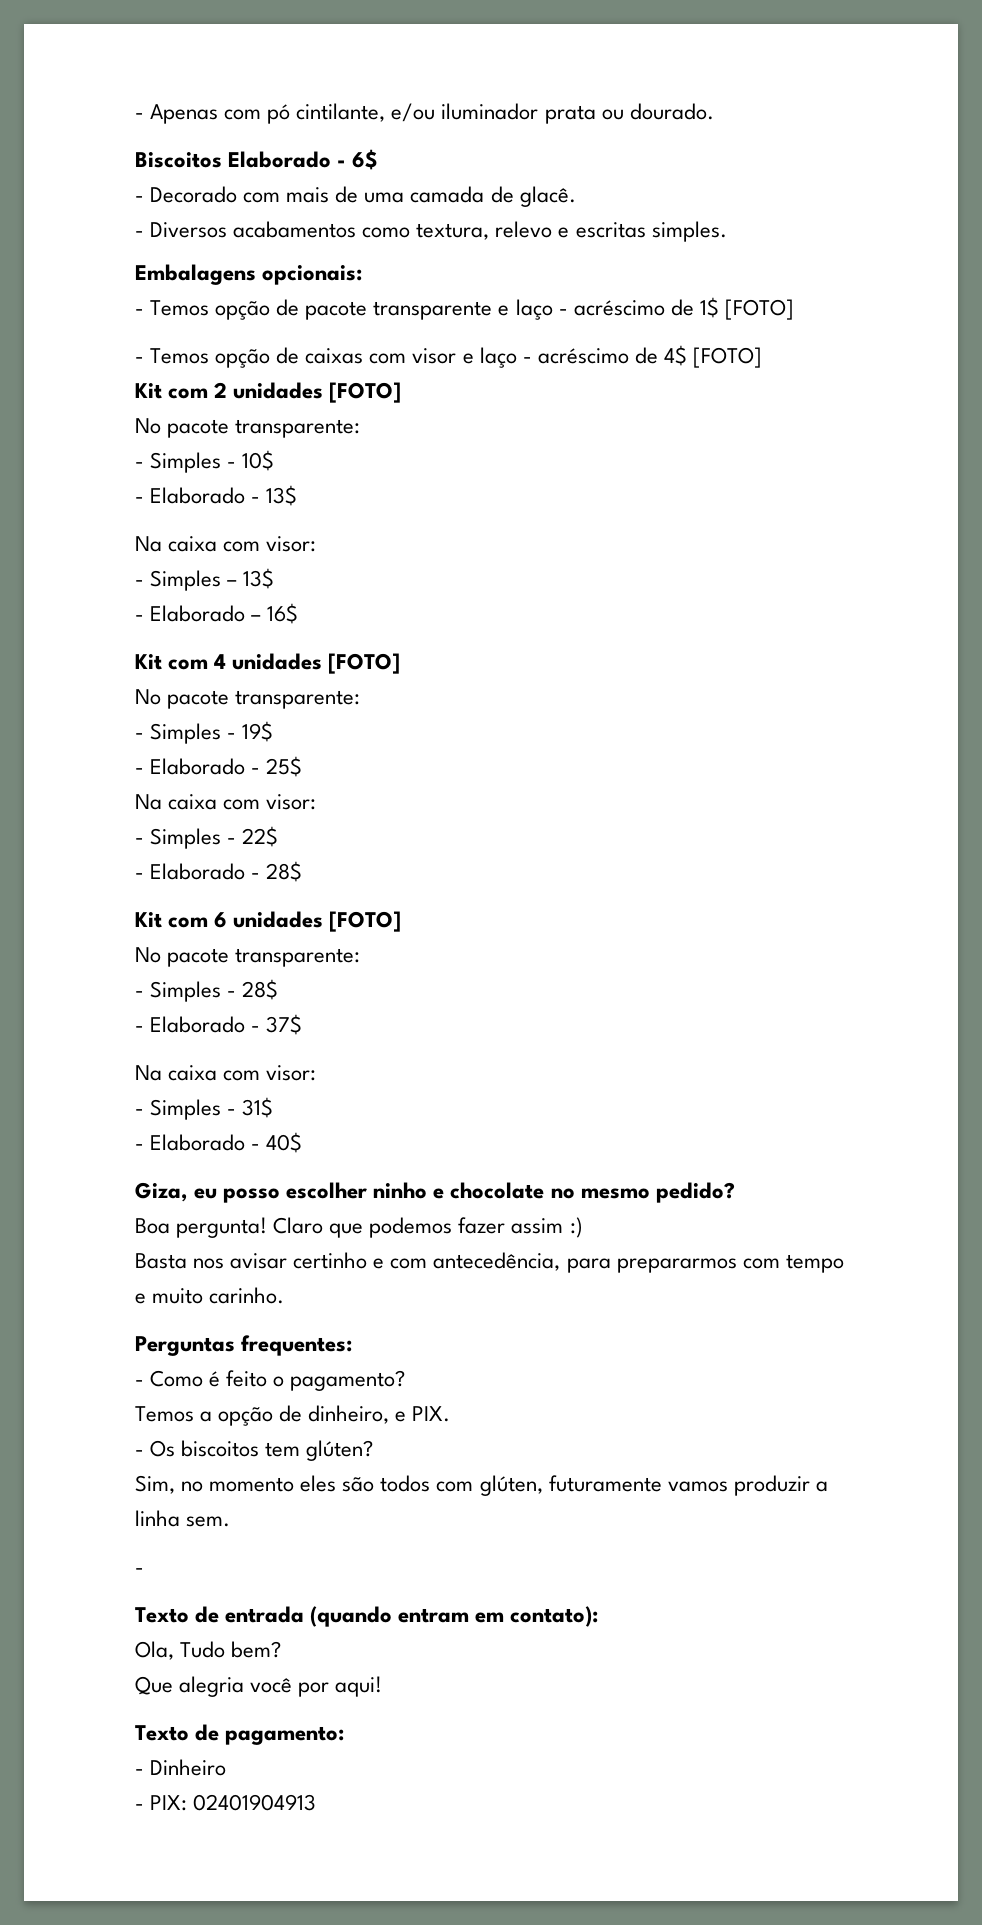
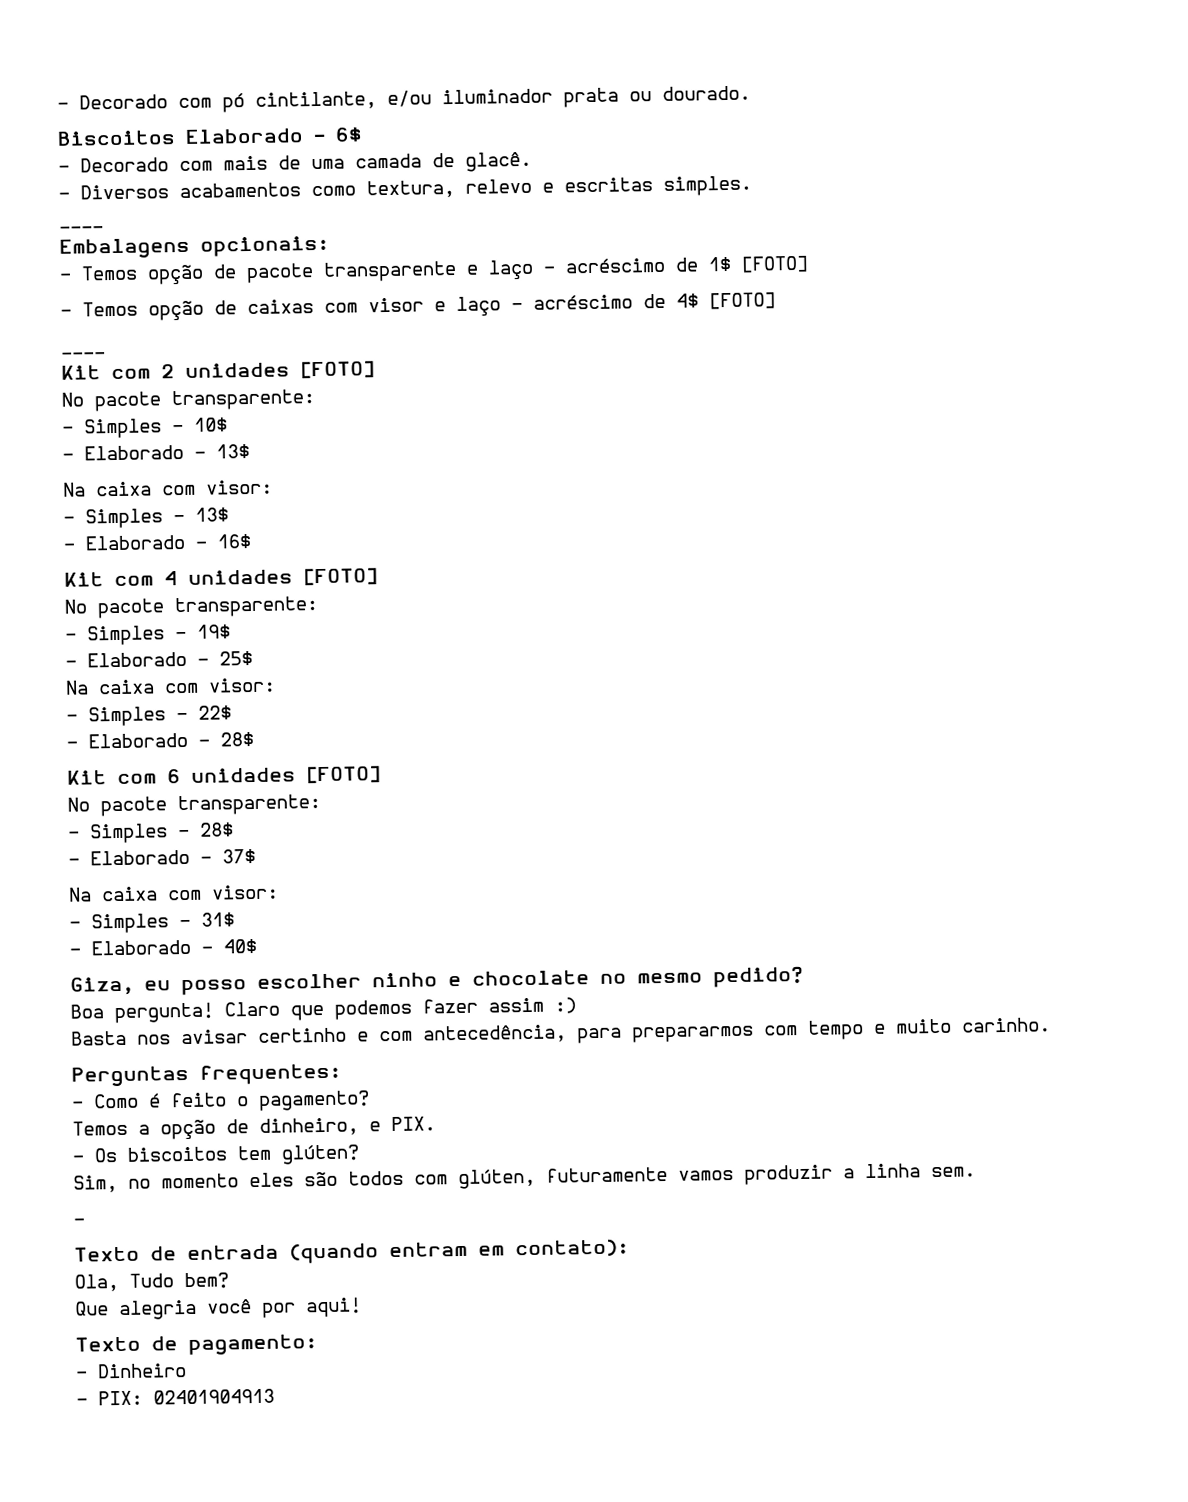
[135,104,219,124] - Apenas -> [57,94,168,110] - Decorado
(727, 231) none -> [59,226,104,229] // ____
(762, 357) none -> [61,352,106,355] // ____

